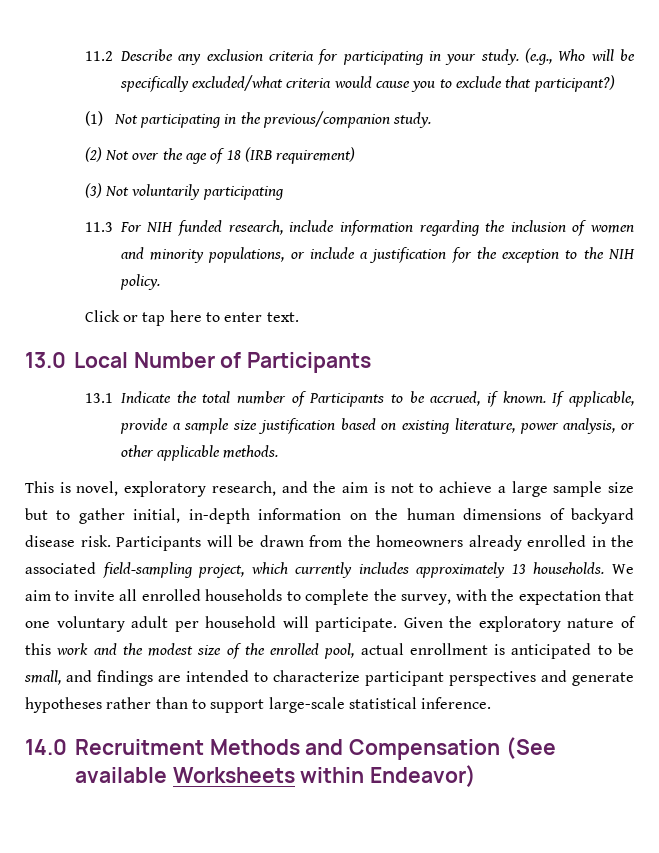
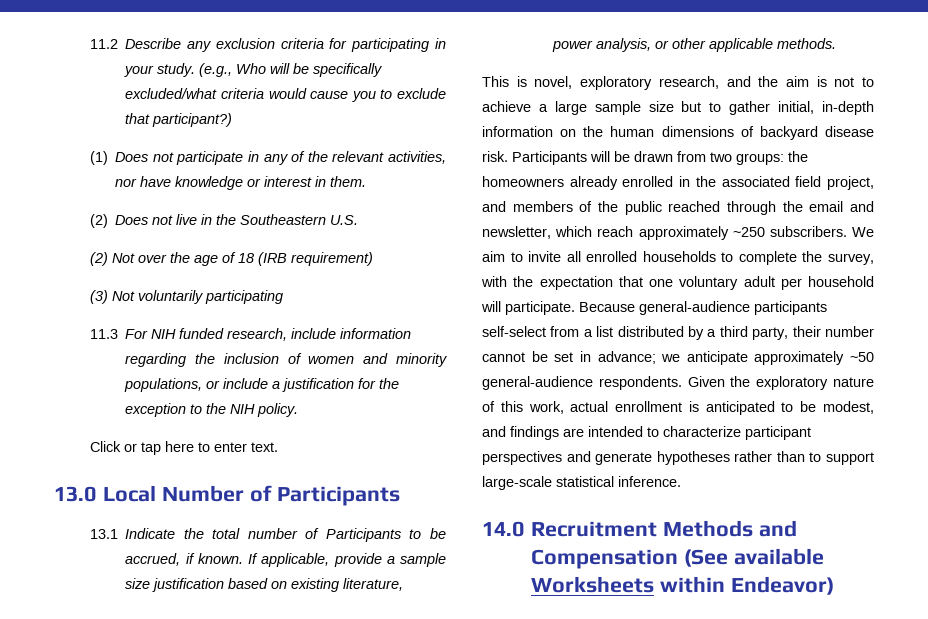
[113,111,432,128] Not participating in the previous/companion study. -> [115,151,447,165] [115,176,367,190] [89,214,359,228] Does not participate in any of the relevant activities, nor have knowledge or interest in them. // (2) Does not live in the Southeastern U.S.
(342, 541) none -> [710,152,784,165] two groups:
[102,562,605,578] field-sampling project, which currently includes approximately 13 households. -> [795,176,874,190] [482,201,874,215] [482,226,847,240] field project, and members of the public reached through the email and newsletter, which reach approximately ~250 subscribers.
(398, 624) none -> [579,301,827,315] [482,326,874,340] [482,351,874,365] [482,376,682,390] Because general-audience participants self-select from a list distributed by a third party, their number cannot be set in advance; we anticipate approximately ~50 general-audience respondents.
[56,643,355,659] work and the modest size of the enrolled pool, -> [528,401,564,414] work,
[24,670,61,685] small, -> [823,401,874,414] modest,

